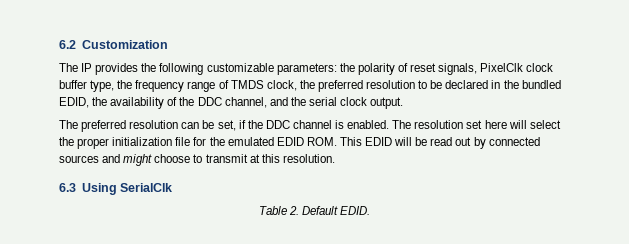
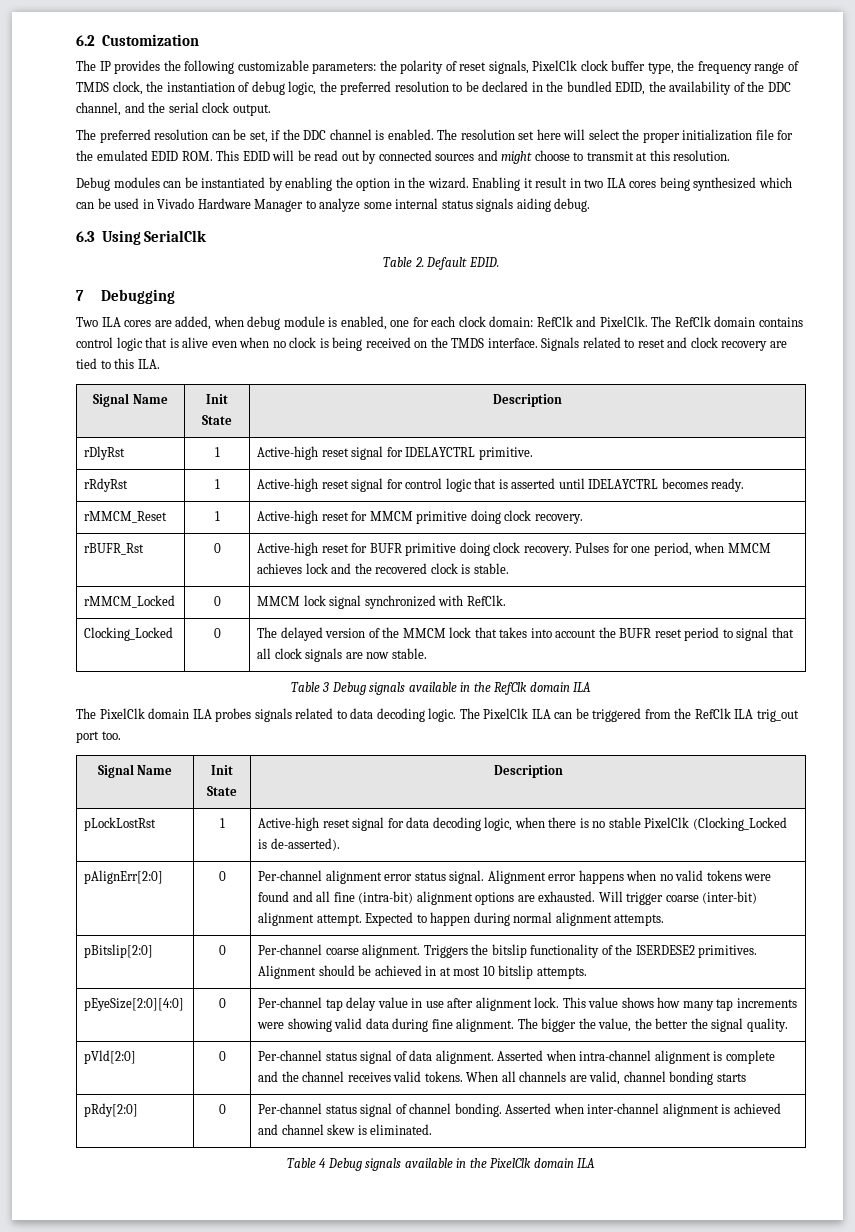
(315, 84) none -> [166,81,337,95] instantiation of debug logic, the
(335, 158) none -> [76,177,792,191] [76,198,591,212] // Debug modules can be instantiated by enabling the option in the wizard. Enabling it result in two ILA cores being synthesized which can be used in Vivado Hardware Manager to analyze some internal status signals aiding debug.
(371, 210) none -> [76,289,175,304] [76,316,803,330] [76,337,787,351] [76,358,160,369] [93,393,168,407] [206,394,228,404] [202,415,232,425] [493,394,562,407] [84,446,126,460] [214,447,220,457] [257,446,533,460] [84,478,129,492] [214,479,220,489] [257,478,745,492] [84,511,168,523] [214,511,220,521] [257,510,583,524] [84,543,145,555] [213,543,221,553] [257,542,771,556] [257,563,509,574] [84,595,176,608] [213,596,221,606] [257,595,506,609] [84,627,174,641] [213,628,221,638] [257,627,794,641] [257,648,427,662] [290,682,592,695] [76,708,799,722] [76,731,121,743] [97,764,173,778] [211,765,233,775] [207,786,237,796] [493,765,563,778] [84,817,157,831] [219,818,225,828] [258,817,787,831] [258,838,340,851] [84,870,164,884] [218,871,226,881] [258,870,772,884] [258,891,758,905] [258,912,665,926] [84,944,154,958] [218,945,226,955] [258,944,758,958] [258,965,587,979] [84,998,185,1011] [218,998,226,1008] [258,997,797,1011] [257,1018,788,1032] [84,1050,137,1064] [218,1051,226,1061] [258,1050,775,1064] [258,1071,746,1085] [84,1103,139,1117] [218,1104,226,1114] [258,1103,781,1117] [258,1124,433,1135] [286,1158,596,1171] // 7 Debugging // Two ILA cores are added, when debug module is enabled, one for each clock domain: RefClk and PixelClk. The RefClk domain contains control logic that is alive even when no clock is being received on the TMDS interface. Signals related to reset and clock recovery are tied to this ILA. // Signal Name | Init State | Description // rDlyRst | 1 | Active-high reset signal for IDELAYCTRL primitive. // rRdyRst | 1 | Active-high reset signal for control logic that is asserted until IDELAYCTRL becomes ready. // rMMCM_Reset | 1 | Active-high reset for MMCM primitive doing clock recovery. // rBUFR_Rst | 0 | Active-high reset for BUFR primitive doing clock recovery. Pulses for one period, when MMCM achieves lock and the recovered clock is stable. // rMMCM_Locked | 0 | MMCM lock signal synchronized with RefClk. // Clocking_Locked | 0 | The delayed version of the MMCM lock that takes into account the BUFR reset period to signal that all clock signals are now stable. // Table 3 Debug signals available in the RefClk domain ILA // The PixelClk domain ILA probes signals related to data decoding logic. The PixelClk ILA can be triggered from the RefClk ILA trig_out port too. // Signal Name | Init State | Description // pLockLostRst | 1 | Active-high reset signal for data decoding logic, when there is no stable PixelClk (Clocking_Locked is de-asserted). // pAlignErr[2:0] | 0 | Per-channel alignment error status signal. Alignment error happens when no valid tokens were found and all fine (intra-bit) alignment options are exhausted. Will trigger coarse (inter-bit) alignment attempt. Expected to happen during normal alignment attempts. // pBitslip[2:0] | 0 | Per-channel coarse alignment. Triggers the bitslip functionality of the ISERDESE2 primitives. Alignment should be achieved in at most 10 bitslip attempts. // pEyeSize[2:0][4:0] | 0 | Per-channel tap delay value in use after alignment lock. This value shows how many tap increments were showing valid data during fine alignment. The bigger the value, the better the signal quality. // pVld[2:0] | 0 | Per-channel status signal of data alignment. Asserted when intra-channel alignment is complete and the channel receives valid tokens. When all channels are valid, channel bonding starts // pRdy[2:0] | 0 | Per-channel status signal of channel bonding. Asserted when inter-channel alignment is achieved and channel skew is eliminated. // Table 4 Debug signals available in the PixelClk domain ILA

